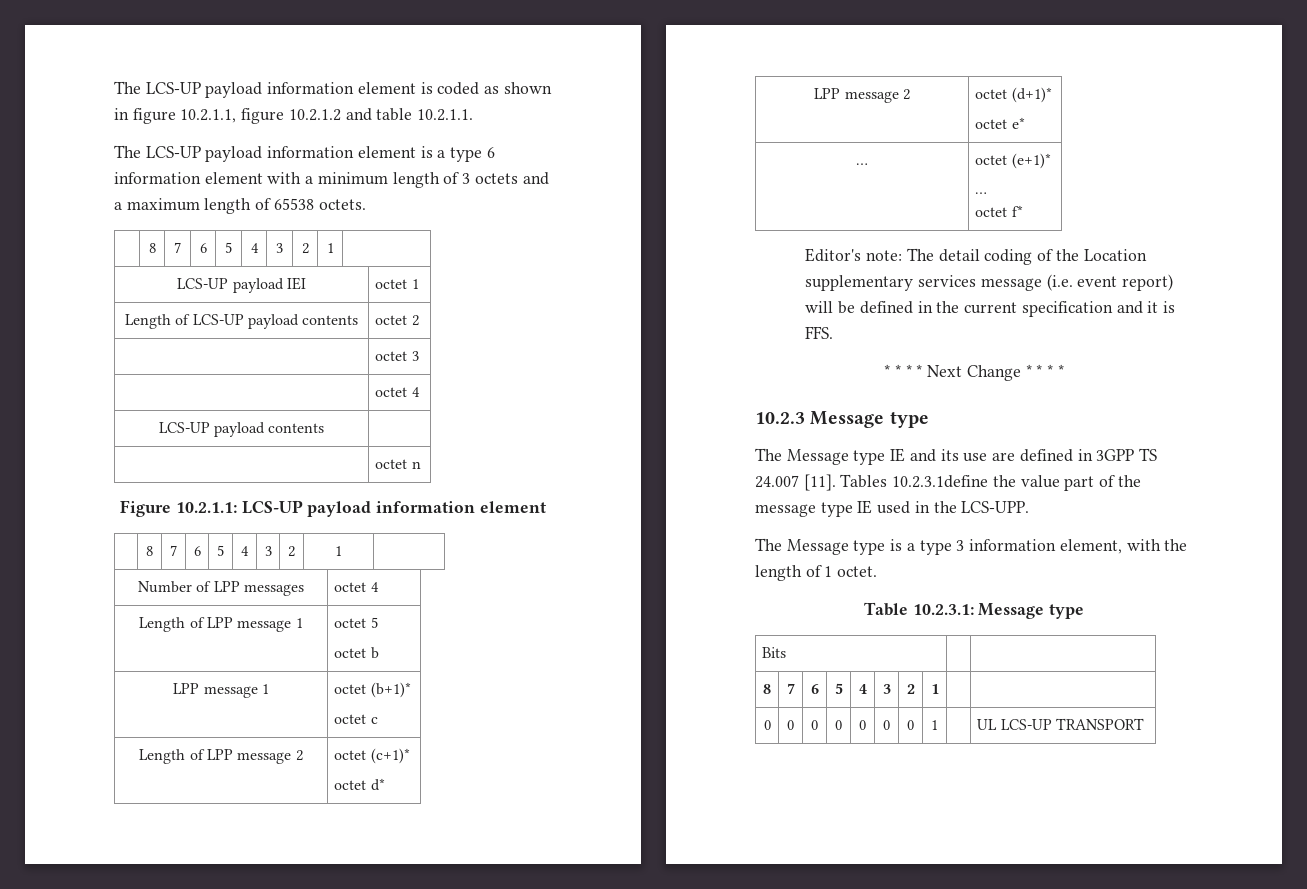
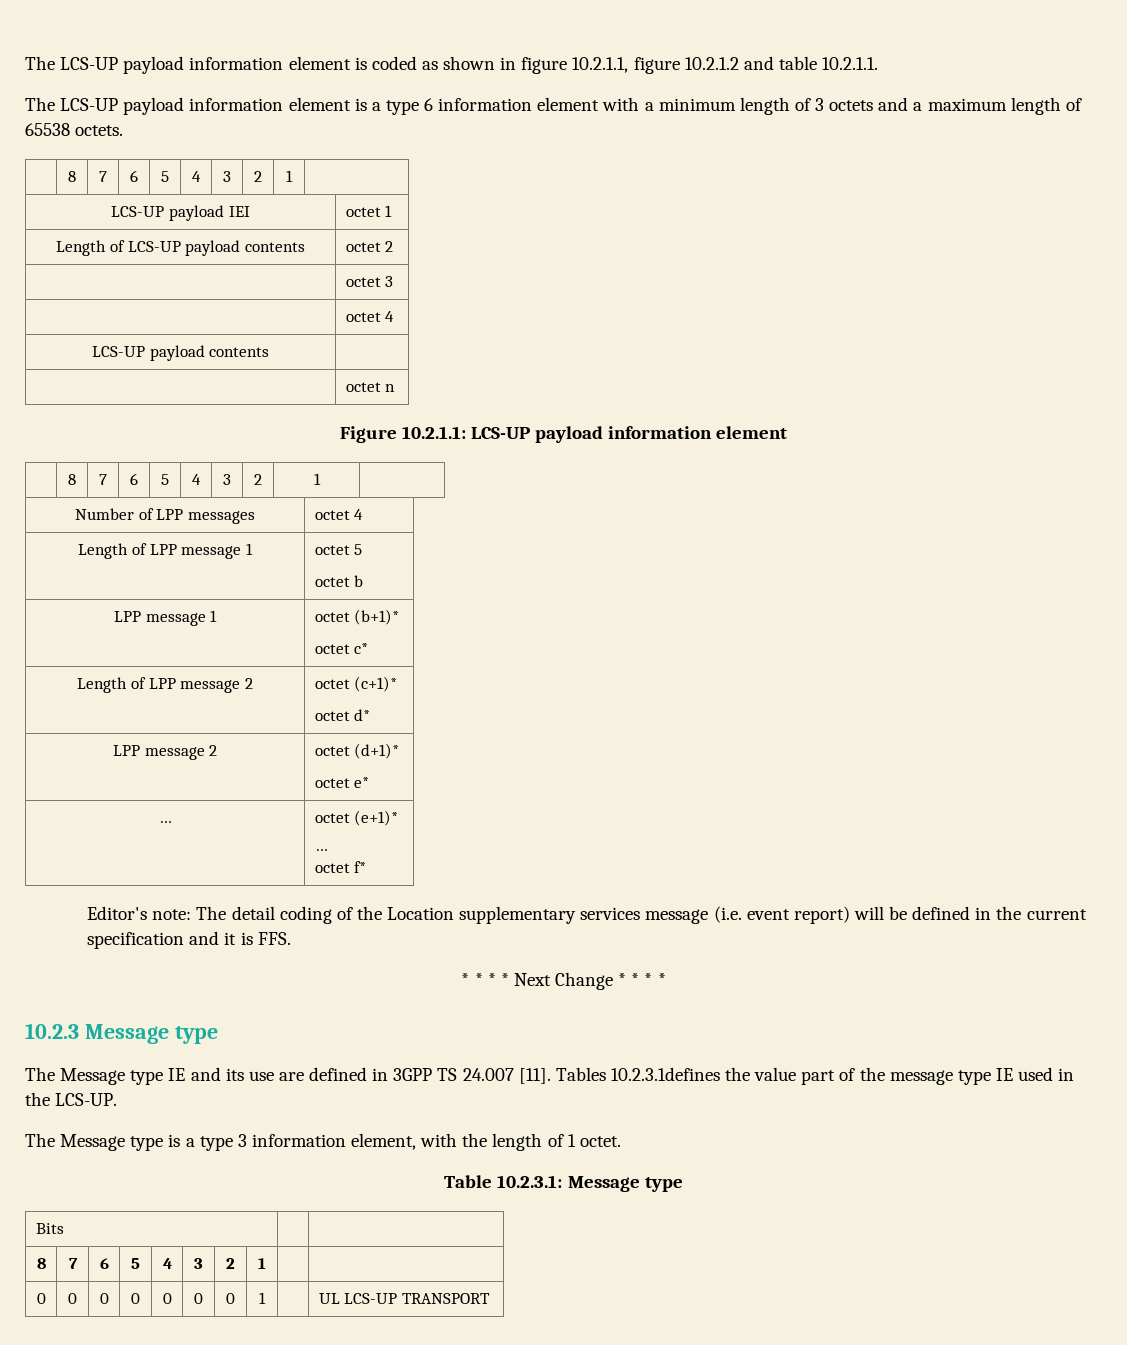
[370,717,378,724] c -> [354,643,369,654] c*
[892,475,989,488] 10.2.3.1define -> [610,1067,720,1081] 10.2.3.1defines
[961,501,1030,513] LCS-UPP. -> [55,1093,118,1106] LCS-UP.

